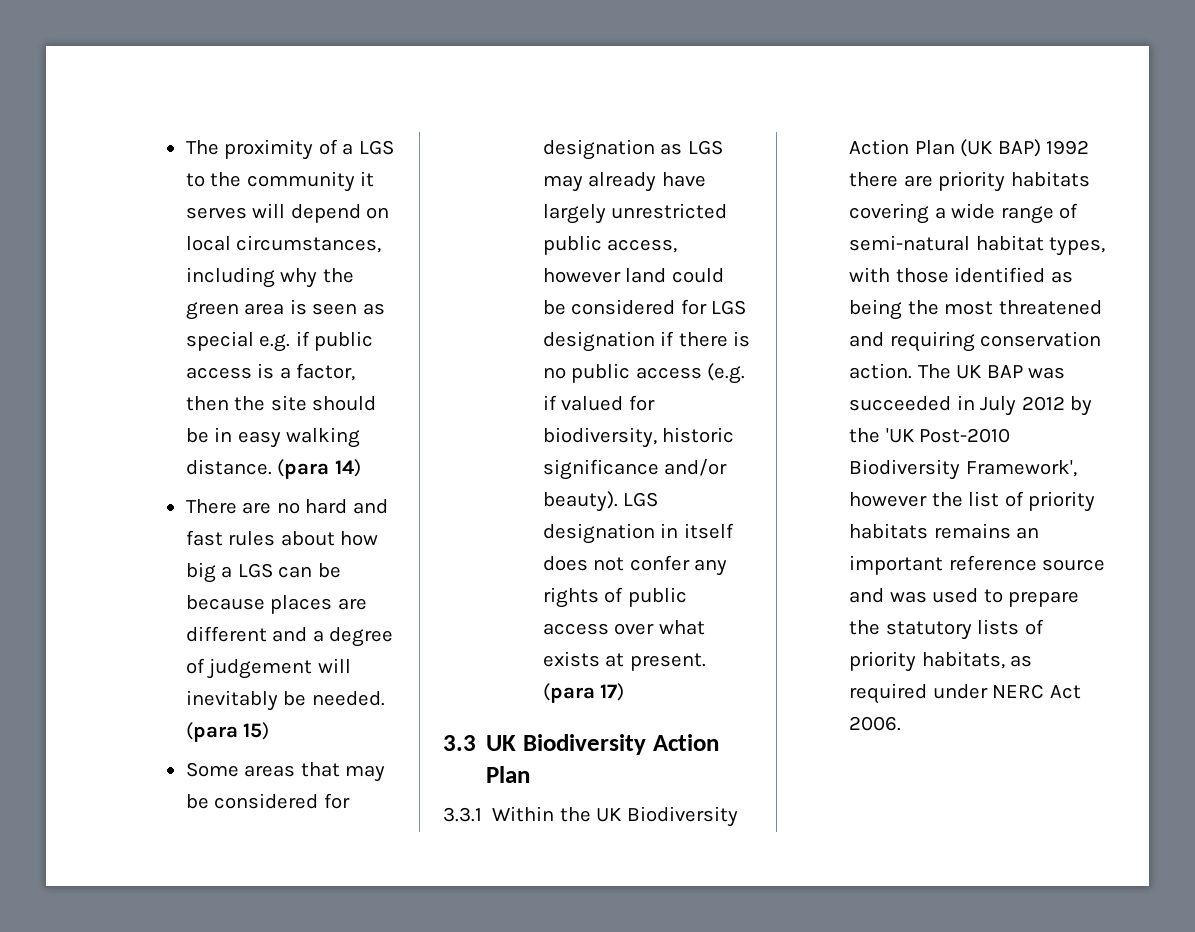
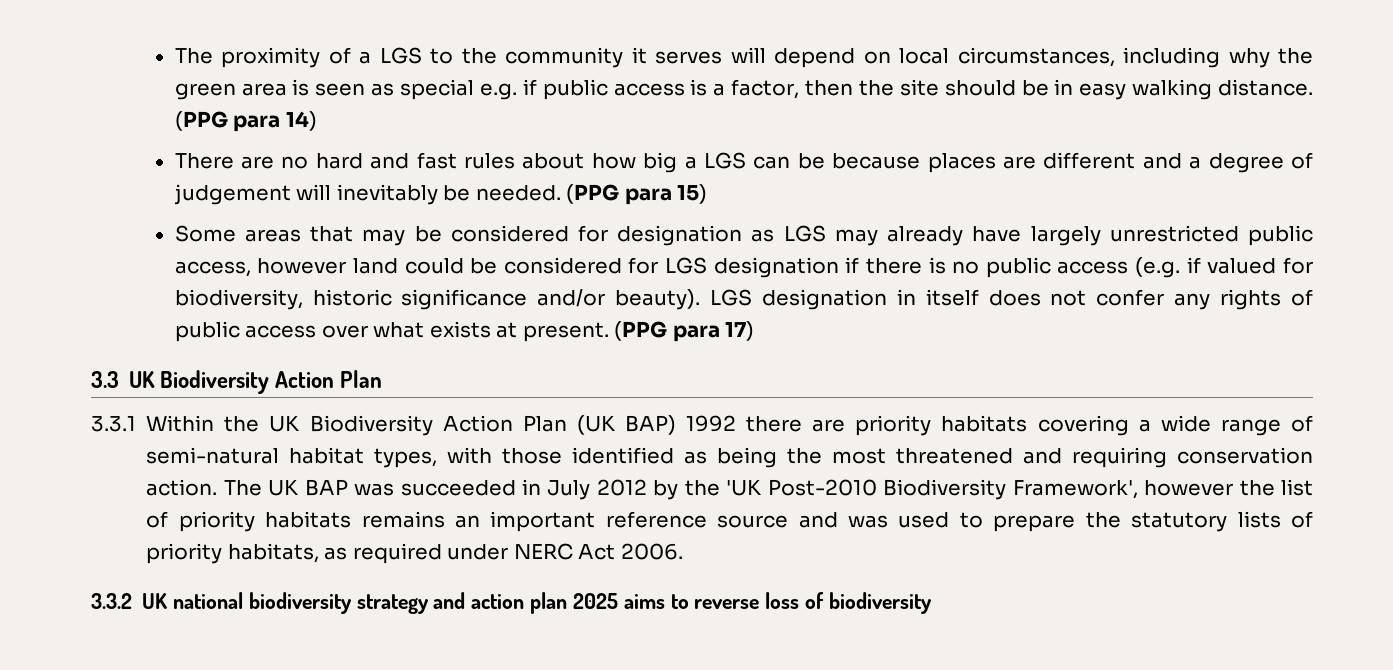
[277,459,330,479] (para -> [174,111,281,132] (PPG para
[185,722,238,742] (para -> [566,184,672,205] (PPG para
[542,683,595,703] (para -> [614,321,720,342] (PPG para
(902, 723) none -> [91,592,932,614] // 3.3.2 UK national biodiversity strategy and action plan 2025 aims to reverse loss of biodiversity

